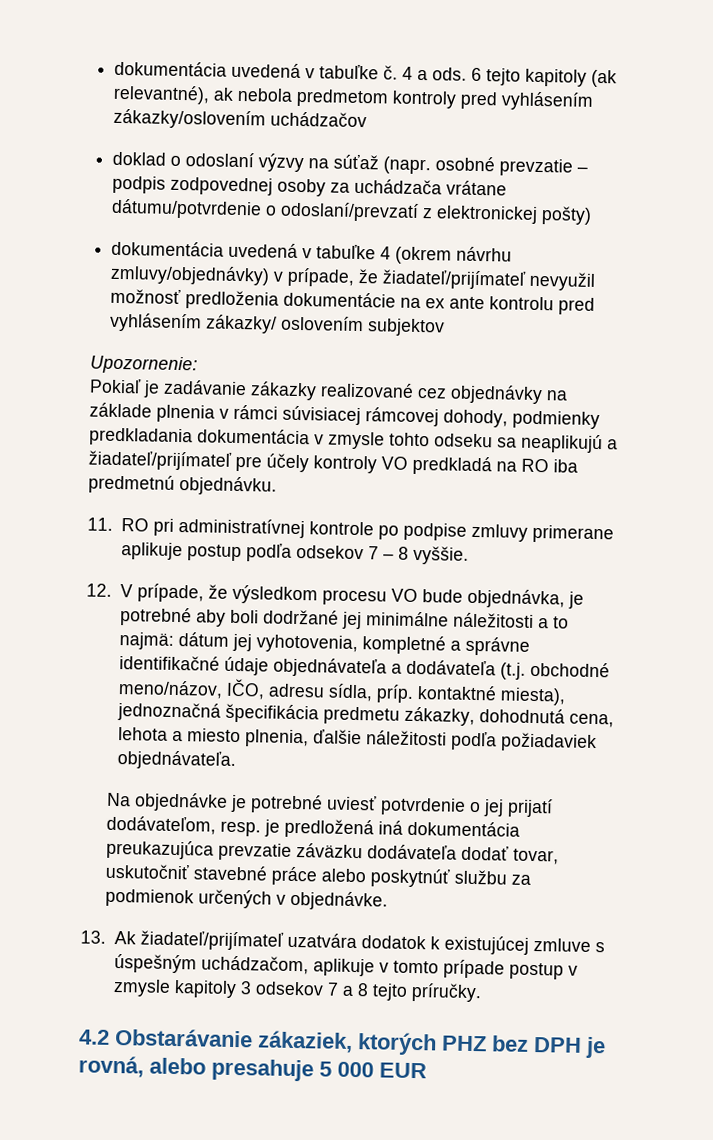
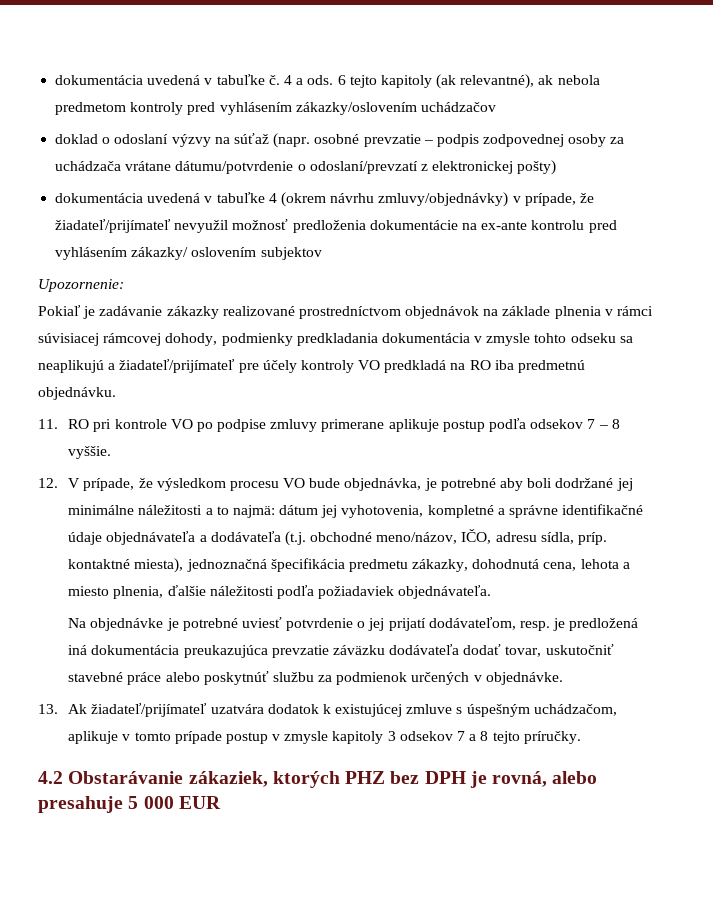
[425,296,486,310] ex ante -> [481,221,528,230] ex-ante
[417,384,543,405] cez objednávky -> [298,306,480,319] prostredníctvom objednávok
[177,517,374,539] administratívnej kontrole -> [114,419,193,429] kontrole VO

